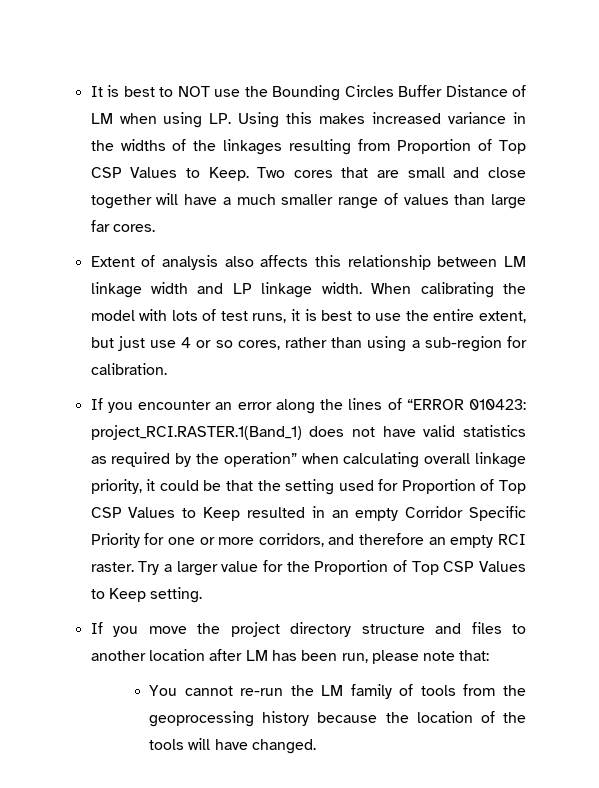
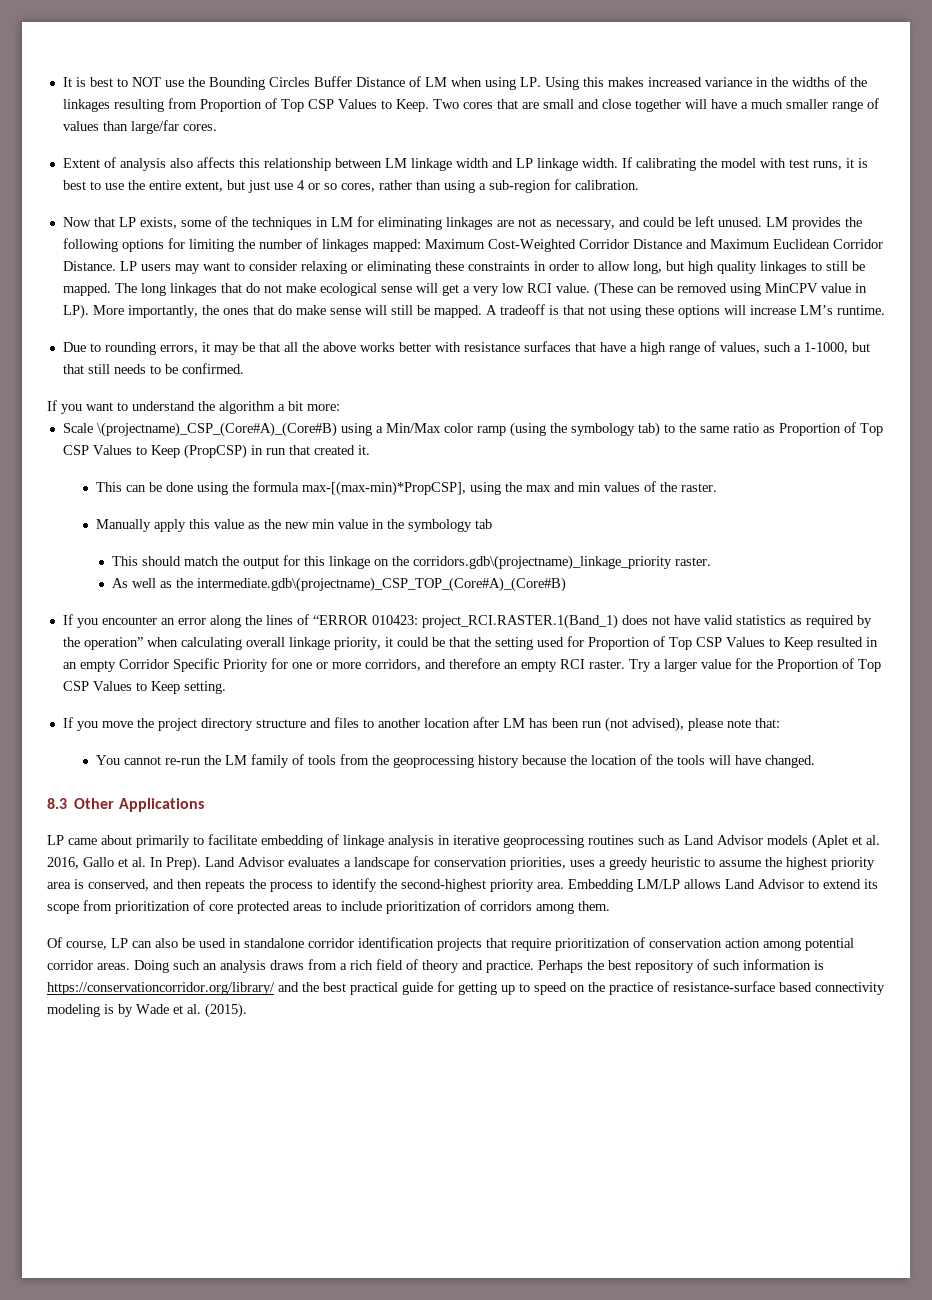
[491,194,526,209] [90,220,110,232] large far -> [130,120,179,134] large/far
[371,283,412,294] When -> [621,157,632,168] If
[171,309,217,321] lots of -> (786, 163) none
(167, 369) none -> [62,216,862,230] [62,238,883,252] [62,261,865,274] [62,282,867,297] [62,304,885,319] [62,341,870,355] [62,363,244,374] [47,400,340,414] [62,422,883,437] [62,444,370,459] [95,481,717,496] [95,519,492,532] [112,555,712,570] [112,577,567,592] // Now that LP exists, some of the techniques in LM for eliminating linkages are not as necessary, and could be left unused. LM provides the following options for limiting the number of linkages mapped: Maximum Cost-Weighted Corridor Distance and Maximum Euclidean Corridor Distance. LP users may want to consider relaxing or eliminating these constraints in order to allow long, but high quality linkages to still be mapped. The long linkages that do not make ecological sense will get a very low RCI value. (These can be removed using MinCPV value in LP). More importantly, the ones that do make sense will still be mapped. A tradeoff is that not using these options will increase LM’s runtime. // Due to rounding errors, it may be that all the above works better with resistance surfaces that have a high range of values, such a 1-1000, but that still needs to be confirmed. // If you want to understand the algorithm a bit more: // Scale \(projectname)_CSP_(Core#A)_(Core#B) using a Min/Max color ramp (using the symbology tab) to the same ratio as Proportion of Top CSP Values to Keep (PropCSP) in run that created it. // This can be done using the formula max-[(max-min)*PropCSP], using the max and min values of the raster. // Manually apply this value as the new min value in the symbology tab // This should match the output for this linkage on the corridors.gdb\(projectname)_linkage_priority raster. // As well as the intermediate.gdb\(projectname)_CSP_TOP_(Core#A)_(Core#B)
[341,653,368,663] run, -> [581,717,684,732] run (not advised),
(317, 746) none -> [47,798,204,812] [47,834,880,849] [47,856,875,871] [47,878,878,892] [47,900,610,914] [47,937,854,951] [47,959,824,973] [47,981,885,995] [47,1003,247,1018] // 8.3 Other Applications // LP came about primarily to facilitate embedding of linkage analysis in iterative geoprocessing routines such as Land Advisor models (Aplet et al. 2016, Gallo et al. In Prep). Land Advisor evaluates a landscape for conservation priorities, uses a greedy heuristic to assume the highest priority area is conserved, and then repeats the process to identify the second-highest priority area. Embedding LM/LP allows Land Advisor to extend its scope from prioritization of core protected areas to include prioritization of corridors among them. // Of course, LP can also be used in standalone corridor identification projects that require prioritization of conservation action among potential corridor areas. Doing such an analysis draws from a rich field of theory and practice. Perhaps the best repository of such information is https://conservationcorridor.org/library/ and the best practical guide for getting up to speed on the practice of resistance-surface based connectivity modeling is by Wade et al. (2015).

